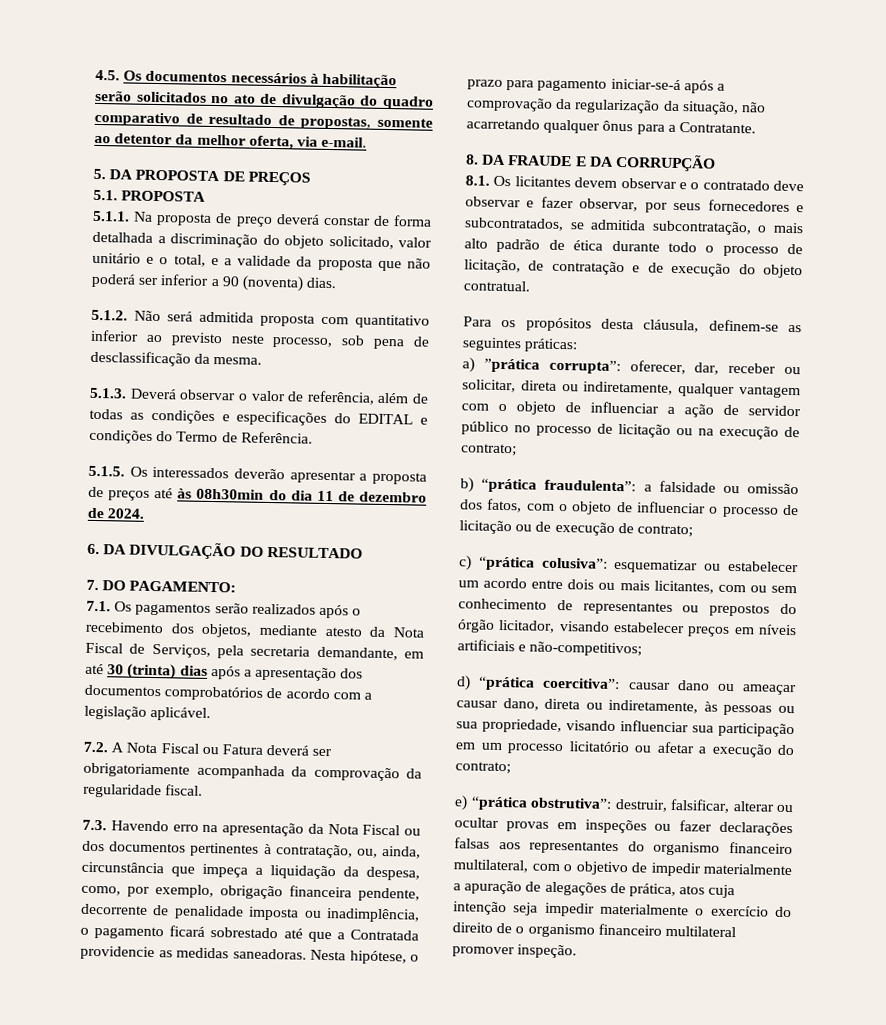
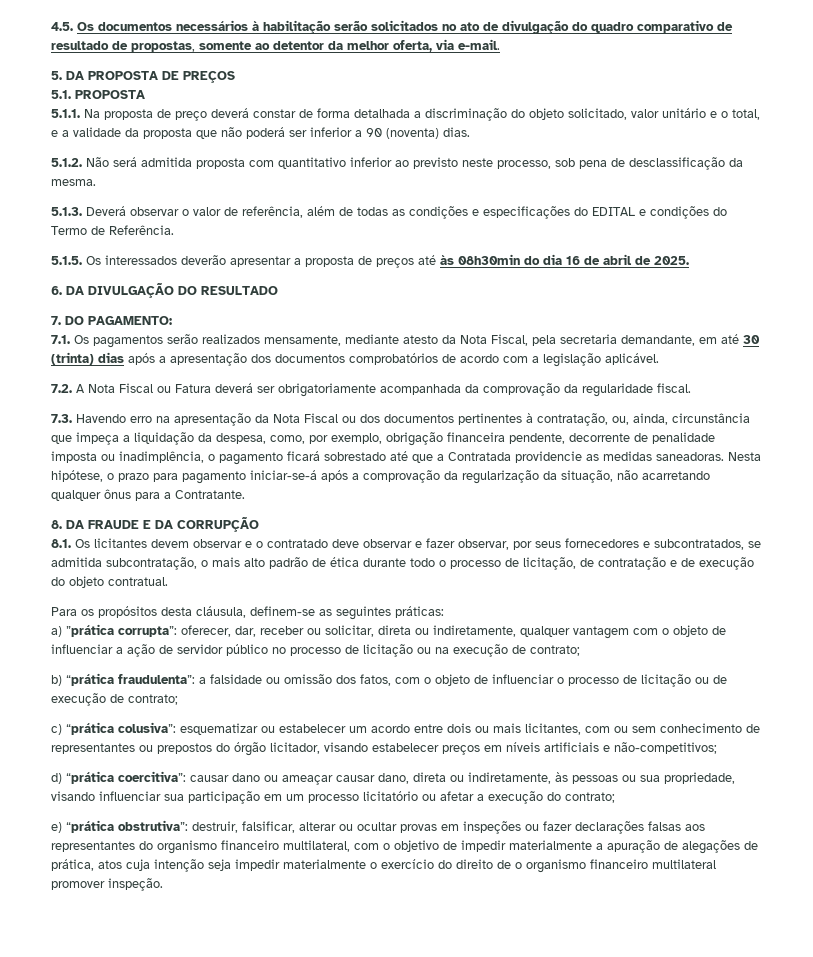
[316,490,427,503] [87,507,146,519] 11 de dezembro de 2024. -> [566,254,689,265] 16 de abril de 2025.
[318,604,362,619] [85,621,253,638] após o recebimento dos objetos, -> [264,335,341,346] mensamente,
[85,642,211,659] Fiscal de Serviços, -> [491,334,528,346] Fiscal,

